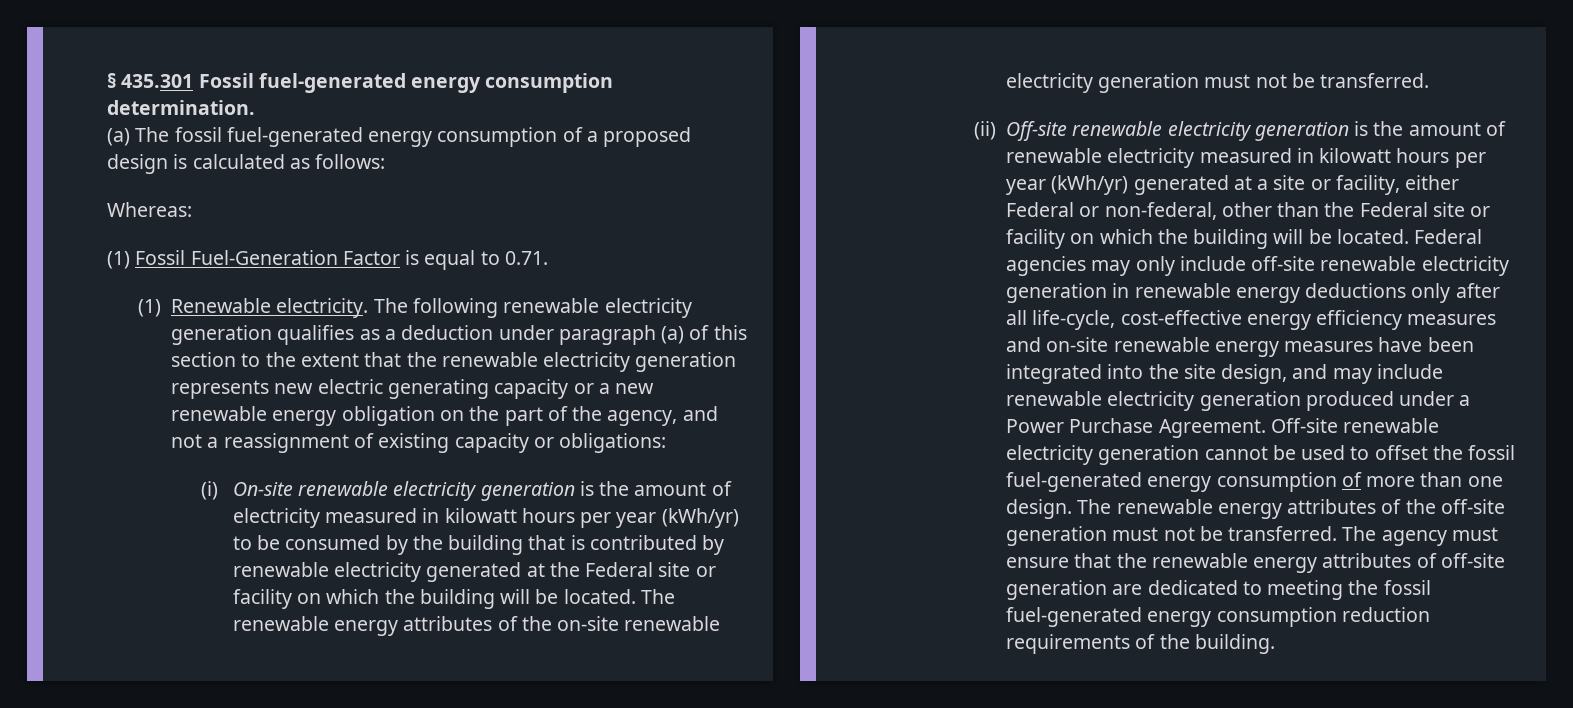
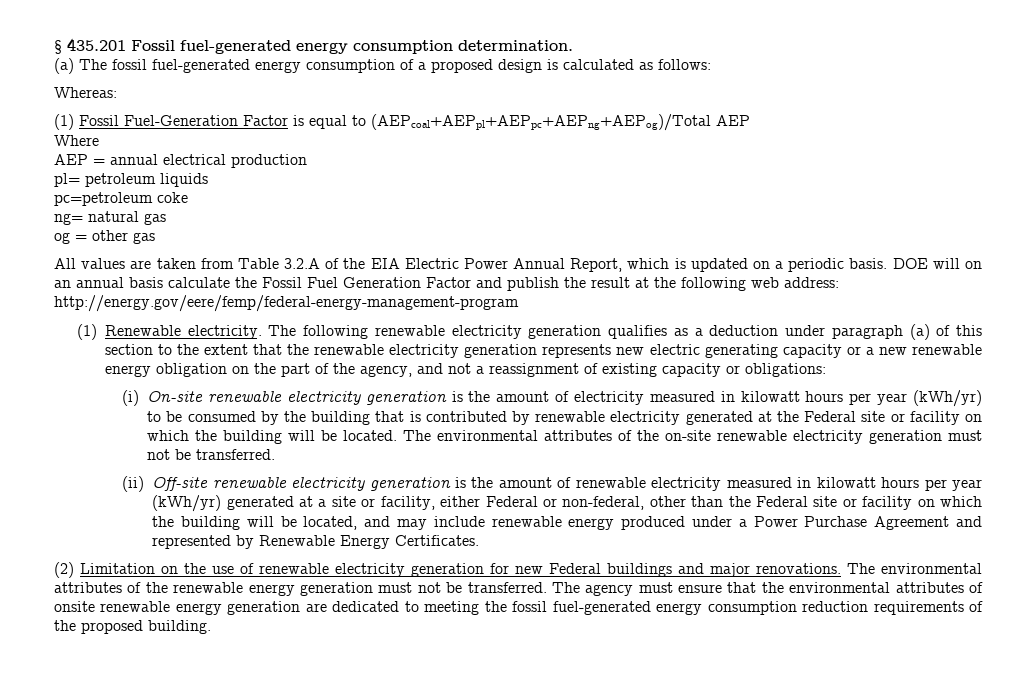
[121,74,194,88] 435.301 -> [67,38,126,51] 435.201
[504,251,548,265] 0.71. -> [371,114,750,131] [54,135,99,146] [54,154,307,168] [54,173,208,187] [54,192,188,206] [54,211,166,225] [54,230,155,244] [54,258,982,272] [54,277,839,291] [54,295,519,312] (AEPcoal+AEPpl+AEPpc+AEPng+AEPog)/Total AEP // Where // AEP = annual electrical production // pl= petroleum liquids // pc=petroleum coke // ng= natural gas // og = other gas // All values are taken from Table 3.2.A of the EIA Electric Power Annual Report, which is updated on a periodic basis. DOE will on an annual basis calculate the Fossil Fuel Generation Factor and publish the result at the following web address: http://energy.gov/eere/femp/federal-energy-management-program
[232,616,399,636] renewable energy -> [437,430,539,441] environmental
[1337,229,1483,244] [1006,256,1509,276] [1006,283,1500,303] [1006,310,1497,330] [1006,337,1474,357] [1006,364,1288,384] located. Federal agencies may only include off-site renewable electricity generation in renewable energy deductions only after all life-cycle, cost-effective energy efficiency measures and on-site renewable energy measures have been integrated into the site design, -> [303,516,358,530] located,
[1107,391,1301,411] electricity generation -> [568,518,615,530] energy
[1158,418,1440,438] [1006,445,1516,465] [1006,472,1503,492] [1006,499,1506,519] Agreement. Off-site renewable electricity generation cannot be used to offset the fossil fuel-generated energy consumption of more than one design. The renewable energy attributes of the off-site -> [874,516,983,530] [152,535,480,549] [54,562,982,578] [54,582,295,596] Agreement and represented by Renewable Energy Certificates. // (2) Limitation on the use of renewable electricity generation for new Federal buildings and major renovations. The environmental attributes of the renewable energy
[1151,553,1506,573] renewable energy attributes of off-site -> [789,582,984,593] [54,601,222,615] environmental attributes of onsite renewable energy
(1190, 641) none -> [81,620,143,634] proposed

